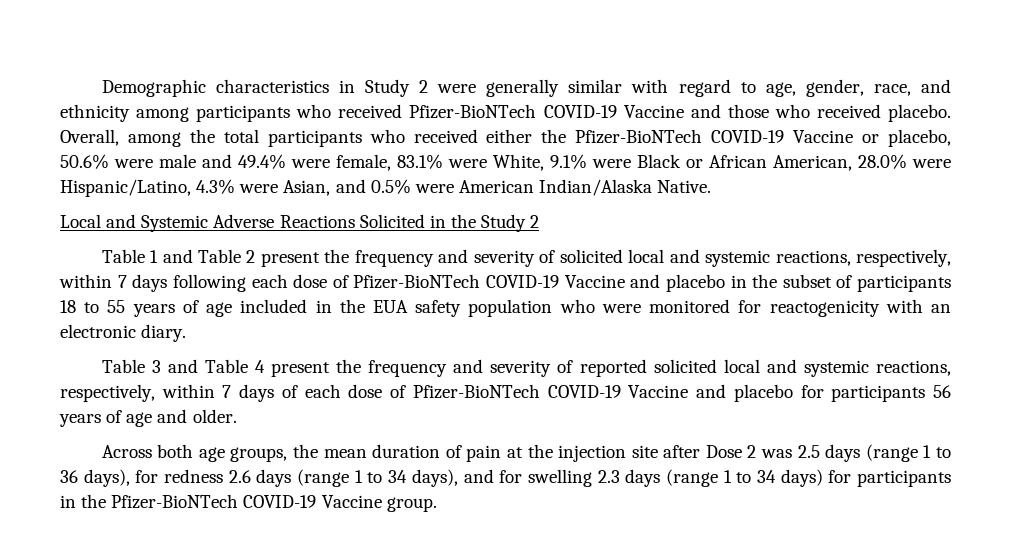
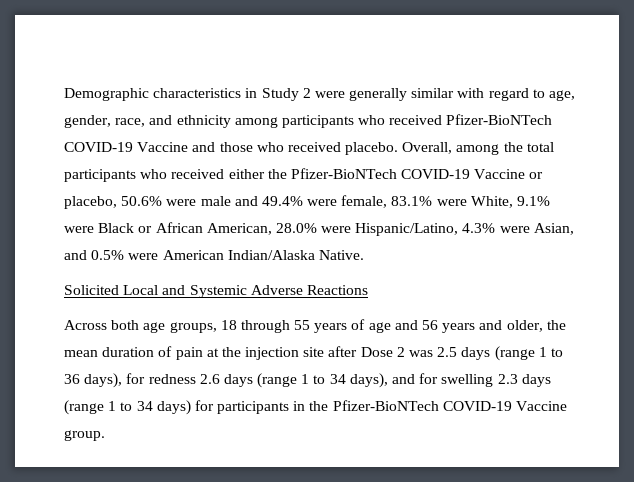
(712, 186) none -> [64,285,119,295] Solicited
[359,214,540,232] [101,249,951,267] [59,274,951,292] [60,299,951,317] [60,324,187,342] [101,359,951,377] [60,384,952,402] [59,409,237,427] [101,444,288,462] Solicited in the Study 2 // Table 1 and Table 2 present the frequency and severity of solicited local and systemic reactions, respectively, within 7 days following each dose of Pfizer-BioNTech COVID-19 Vaccine and placebo in the subset of participants 18 to 55 years of age included in the EUA safety population who were monitored for reactogenicity with an electronic diary. // Table 3 and Table 4 present the frequency and severity of reported solicited local and systemic reactions, respectively, within 7 days of each dose of Pfizer-BioNTech COVID-19 Vaccine and placebo for participants 56 years of age and older. // Across both age groups, -> [64,319,543,333] // Across both age groups, 18 through 55 years of age and 56 years and older,

